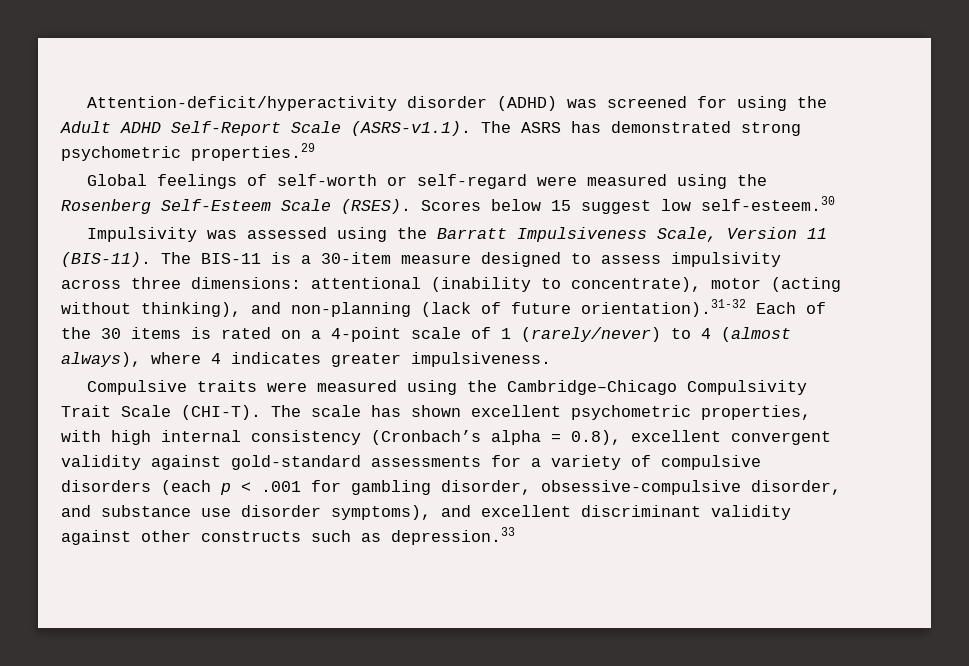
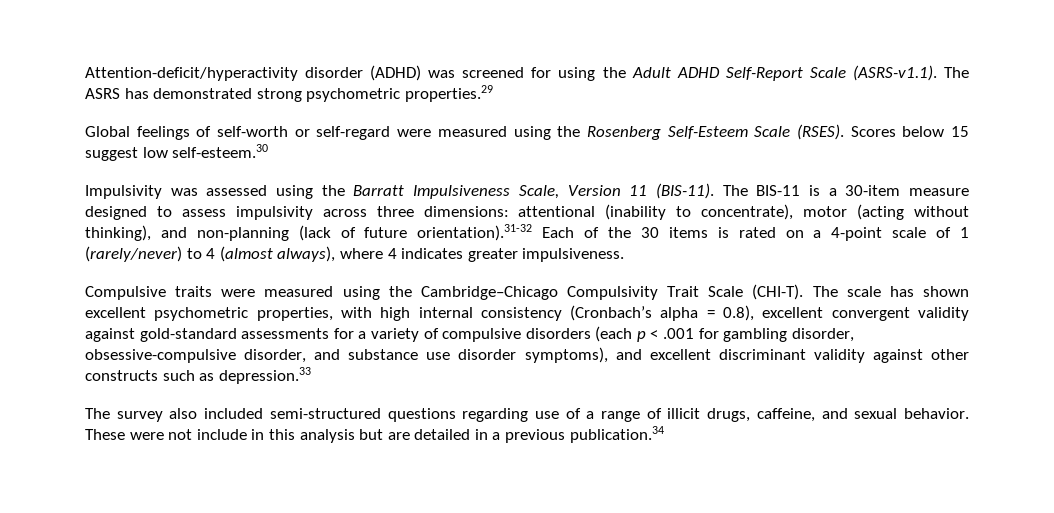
(515, 536) none -> [85,408,970,422] [85,426,664,443] // The survey also included semi-structured questions regarding use of a range of illicit drugs, caffeine, and sexual behavior. These were not include in this analysis but are detailed in a previous publication.34

